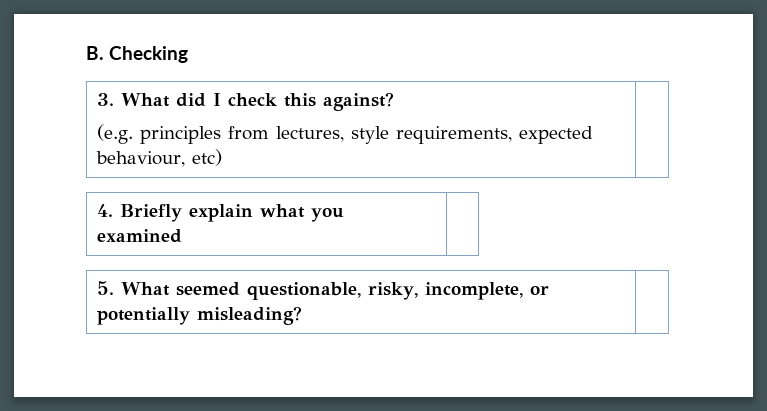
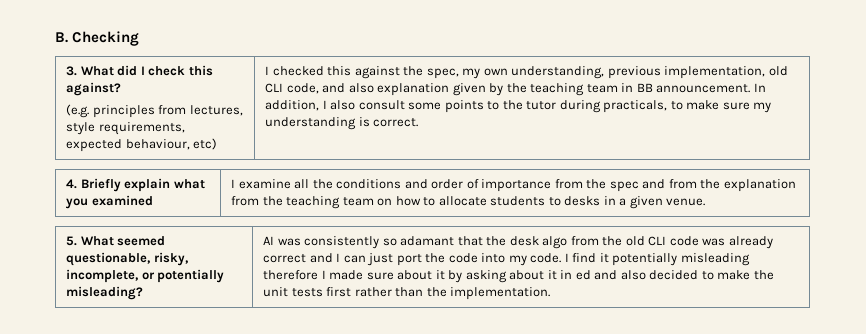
(223, 157) none -> [265,66,788,79] [265,83,766,96] [265,100,772,113] [265,117,419,130] I checked this against the spec, my own understanding, previous implementation, old CLI code, and also explanation given by the teaching team in BB announcement. In addition, I also consult some points to the tutor during practicals, to make sure my understanding is correct.
(183, 236) none -> [231,179,796,192] [231,196,706,209] I examine all the conditions and order of importance from the spec and from the explanation from the teaching team on how to allocate students to desks in a given venue.
(303, 315) none -> [263,236,773,249] [263,253,750,266] [263,270,774,283] [263,287,551,300] AI was consistently so adamant that the desk algo from the old CLI code was already correct and I can just port the code into my code. I find it potentially misleading therefore I made sure about it by asking about it in ed and also decided to make the unit tests first rather than the implementation.

